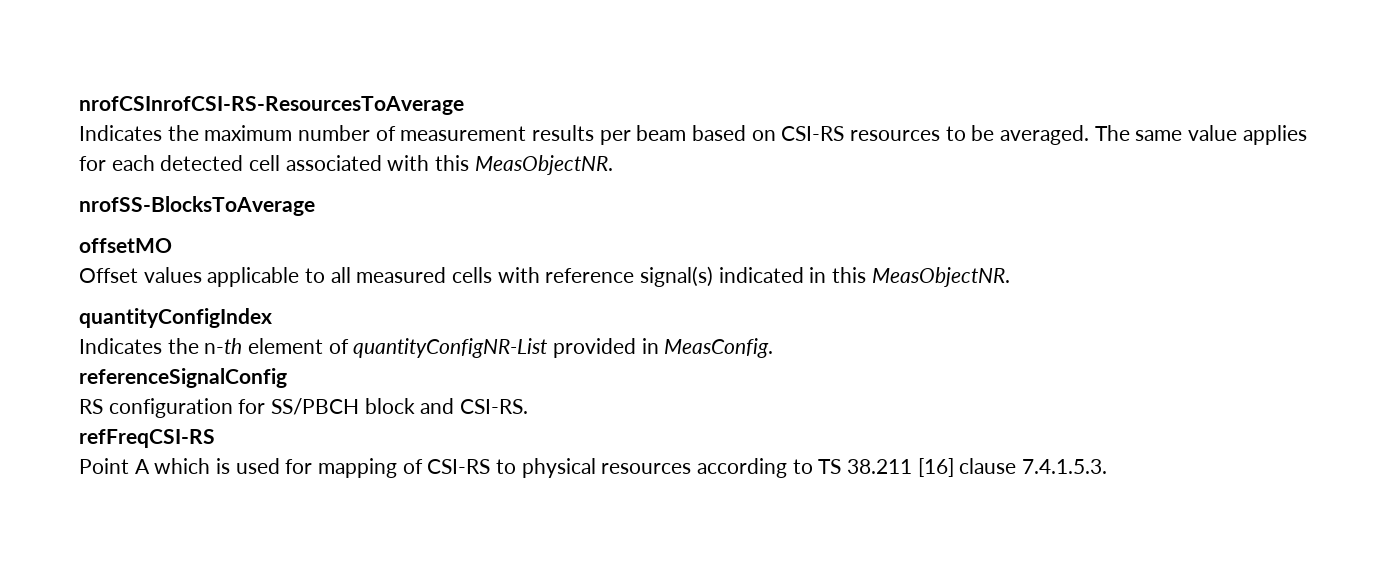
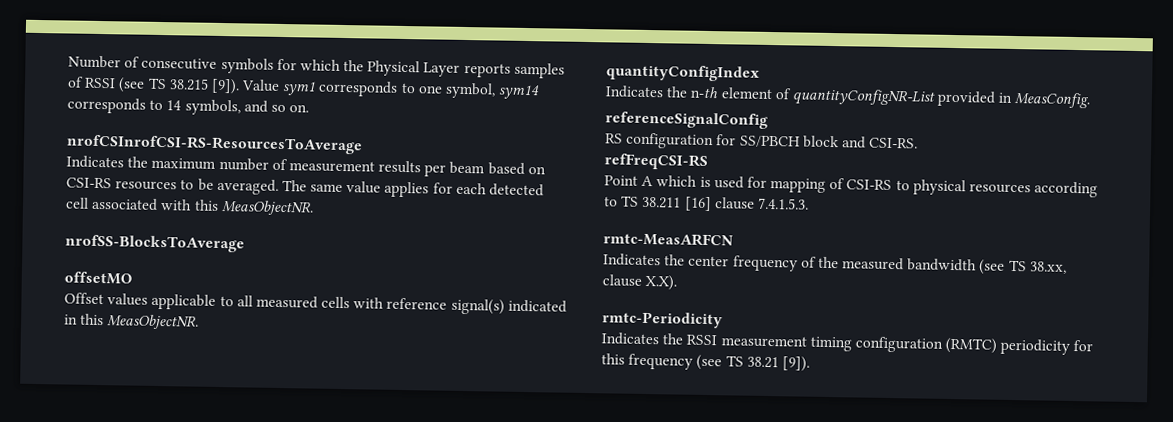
(79, 105) none -> [68,55,565,79] [67,76,541,100] [67,97,310,116] Number of consecutive symbols for which the Physical Layer reports samples of RSSI (see TS 38.215 [9]). Value sym1 corresponds to one symbol, sym14 corresponds to 14 symbols, and so on. //
(1108, 466) none -> [603,232,734,247] [603,253,1067,275] [602,274,678,291] [602,311,723,329] [601,332,1094,355] [601,353,810,372] // rmtc-MeasARFCN // Indicates the center frequency of the measured bandwidth (see TS 38.xx, clause X.X). // rmtc-Periodicity // Indicates the RSSI measurement timing configuration (RMTC) periodicity for this frequency (see TS 38.21 [9]).

